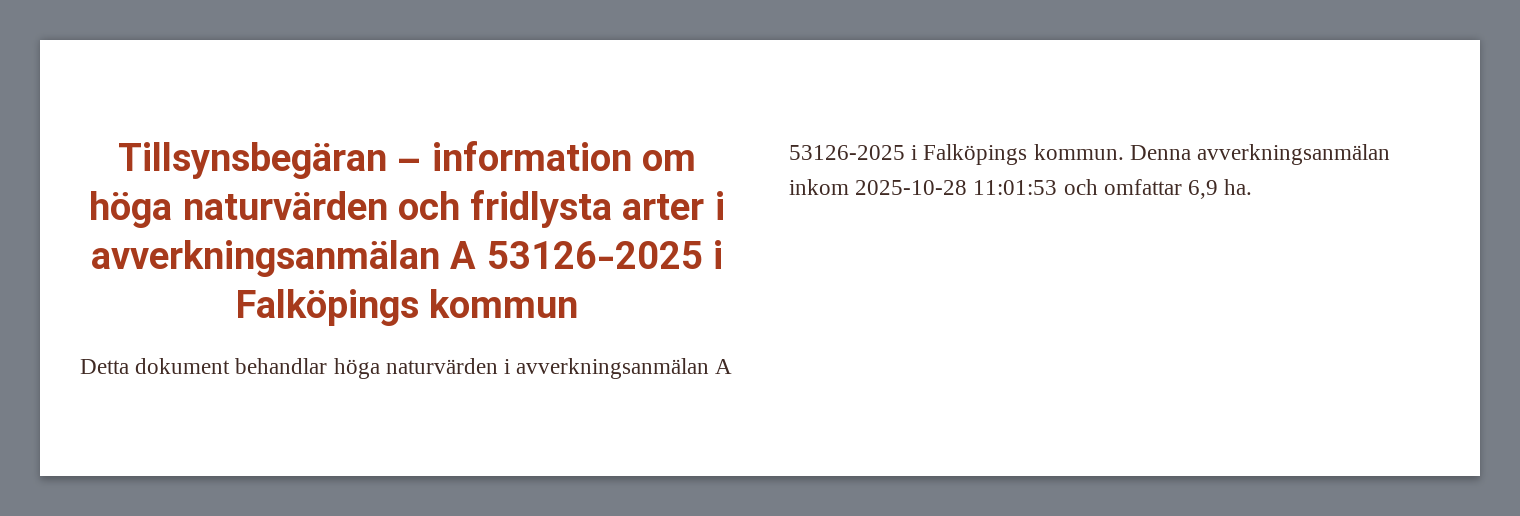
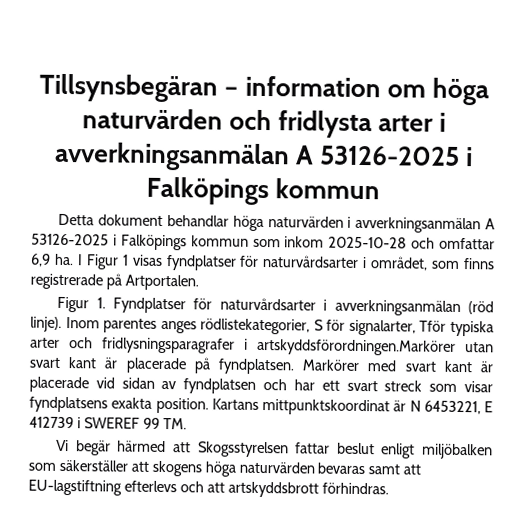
[1033,144,1391,165] kommun. Denna avverkningsanmälan -> [190,235,281,248] kommun som
[973,180,1058,195] 11:01:53 -> (408, 242) none
(1253, 187) none -> [76,254,496,271] [30,273,199,291] [57,296,495,317] [30,316,494,337] [30,337,494,356] [29,357,494,375] [29,376,493,394] [29,396,493,416] [29,416,187,430] [56,439,494,460] [28,459,422,477] [28,479,389,498] I Figur 1 visas fyndplatser för naturvårdsarter i området, som finns registrerade på Artportalen. // Figur 1. Fyndplatser för naturvårdsarter i avverkningsanmälan (röd linje). Inom parentes anges rödlistekategorier, S för signalarter, Tför typiska arter och fridlysningsparagrafer i artskyddsförordningen.Markörer utan svart kant är placerade på fyndplatsen. Markörer med svart kant är placerade vid sidan av fyndplatsen och har ett svart streck som visar fyndplatsens exakta position. Kartans mittpunktskoordinat är N 6453221, E 412739 i SWEREF 99 TM. // Vi begär härmed att Skogsstyrelsen fattar beslut enligt miljöbalken som säkerställer att skogens höga naturvärden bevaras samt att EU-lagstiftning efterlevs och att artskyddsbrott förhindras.

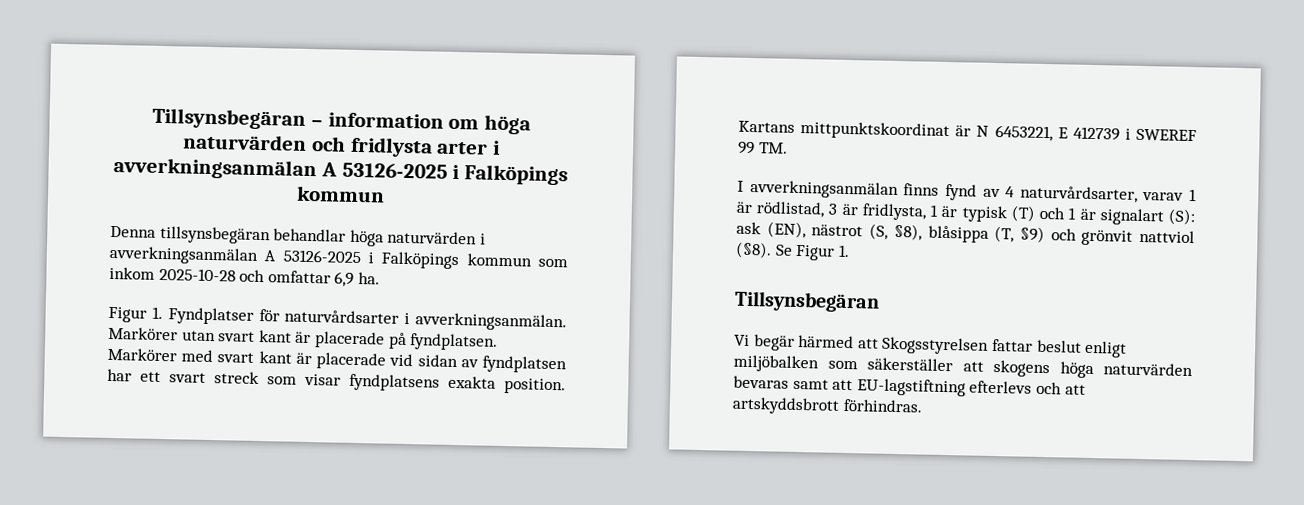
[58,213,164,226] Detta dokument -> [110,225,271,245] Denna tillsynsbegäran
[76,254,496,271] [30,273,199,291] I Figur 1 visas fyndplatser för naturvårdsarter i området, som finns registrerade på Artportalen. -> (380, 278) none
[334,299,495,317] [30,316,494,337] [30,337,456,356] avverkningsanmälan (röd linje). Inom parentes anges rödlistekategorier, S för signalarter, Tför typiska arter och fridlysningsparagrafer i artskyddsförordningen.Markörer -> [415,312,567,332] [108,326,178,341] avverkningsanmälan. Markörer
[263,379,288,391] och -> (567, 364) none
(187, 423) none -> [737,179,1197,203] [736,201,1195,226] [736,221,1195,246] [735,241,850,261] [734,290,880,313] // I avverkningsanmälan finns fynd av 4 naturvårdsarter, varav 1 är rödlistad, 3 är fridlysta, 1 är typisk (T) och 1 är signalart (S): ask (EN), nästrot (S, §8), blåsippa (T, §9) och grönvit nattviol (§8). Se Figur 1. // Tillsynsbegäran

